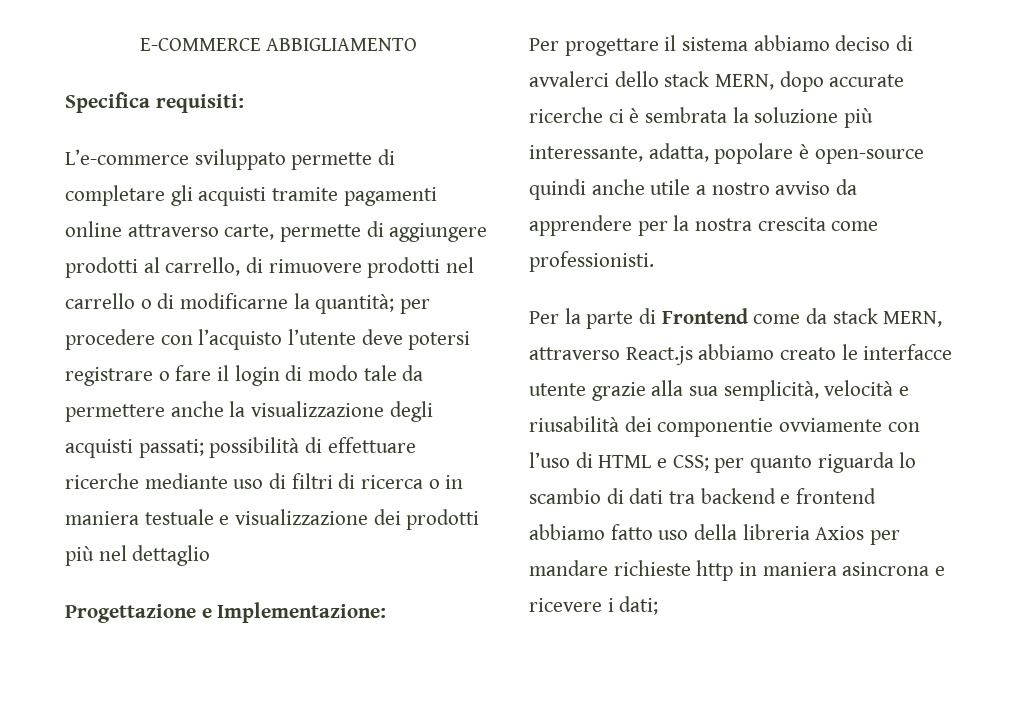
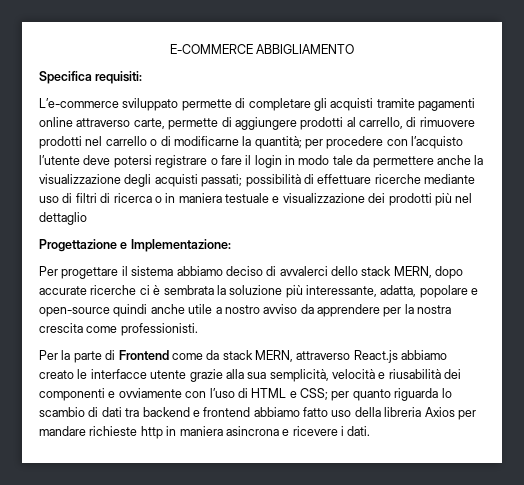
[285,365,303,381] di -> [285,155,295,165] in
[799,144,810,159] è -> [471,288,479,295] e
[657,418,774,437] componentie -> [39,388,116,401] componenti e
[619,596,659,615] dati; -> [347,426,371,436] dati.

